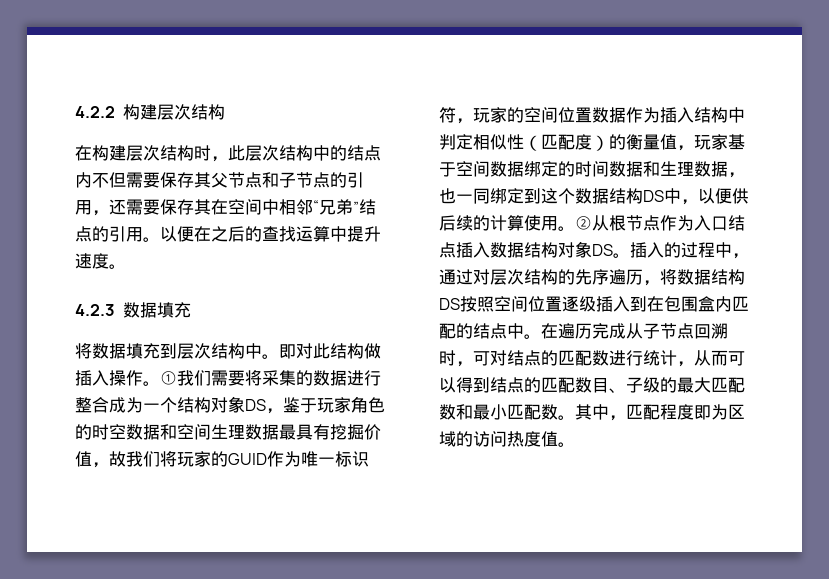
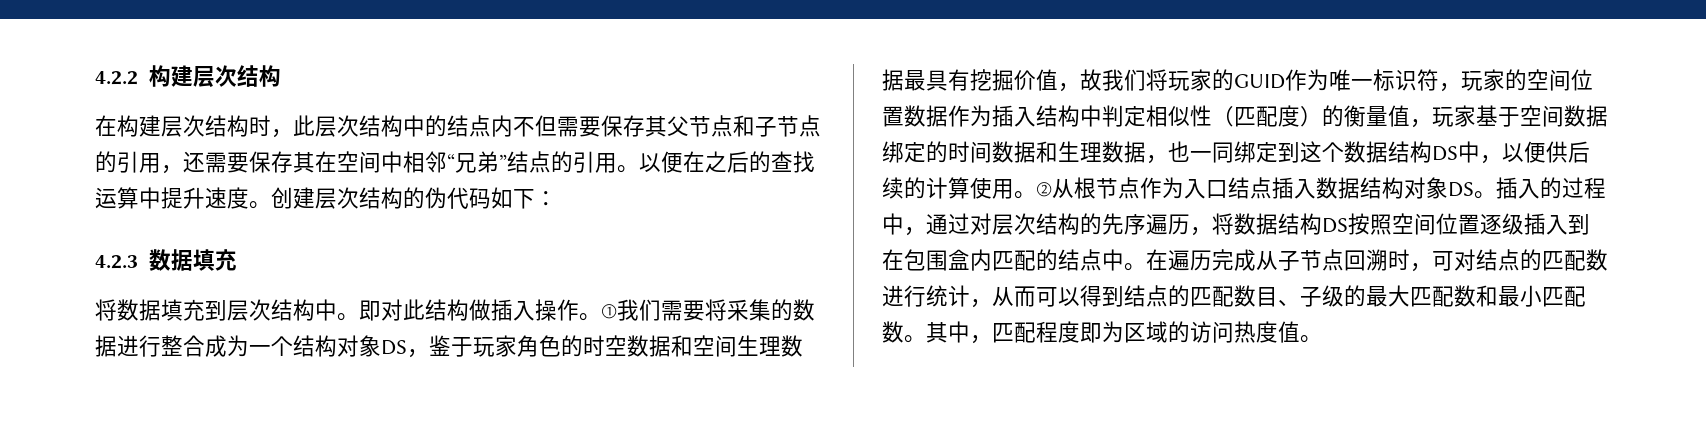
(126, 266) none -> [271,187,557,209] 创建层次结构的伪代码如下：

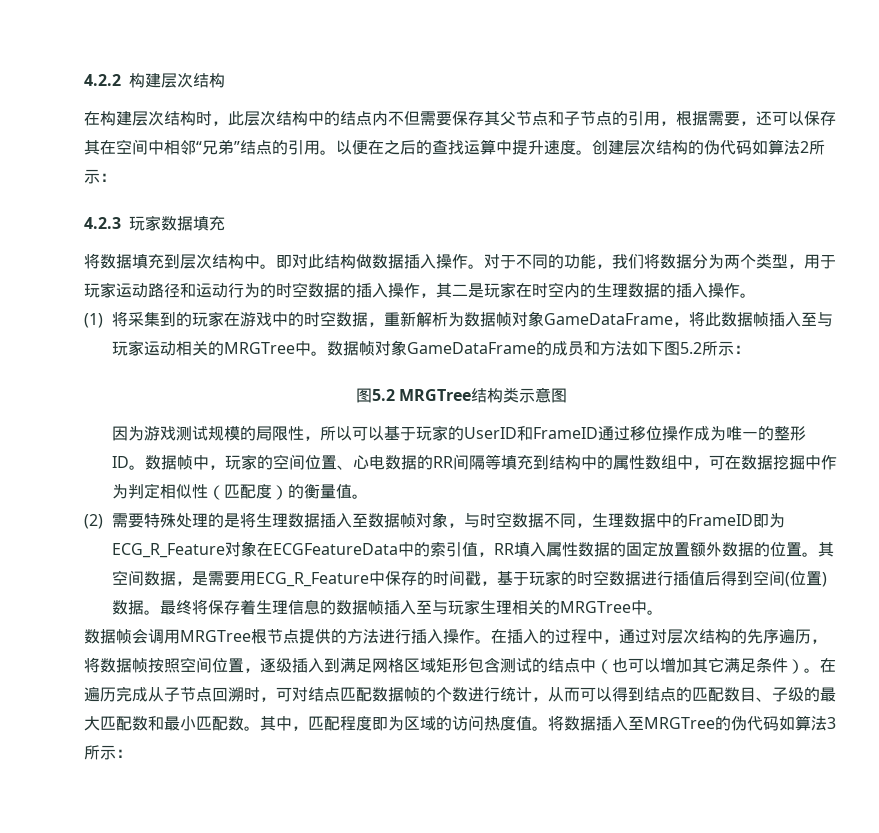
[183,151,249,173] 还需要 -> [676,111,804,126] 根据需要，还可以
[513,189,535,209] 下 -> [768,139,825,155] [84,169,100,184] 算法2所示
(138, 262) none -> [129,215,161,231] 玩家
[491,299,815,321] [95,335,803,358] [882,69,1593,92] [882,105,1102,127] 插入操作。①我们需要将采集的数据进行整合成为一个结构对象DS，鉴于玩家角色的时空数据和空间生理数据最具有挖掘价值，故我们将玩家的GUID作为唯一标识符，玩家的空间位置数据作为插入结构中 -> [372,253,836,269] [84,282,756,298] [84,311,834,328] [112,340,751,356] [355,387,568,403] [112,425,807,441] [112,454,838,470] [112,484,129,499] 数据插入操作。对于不同的功能，我们将数据分为两个类型，用于玩家运动路径和运动行为的时空数据的插入操作，其二是玩家在时空内的生理数据的插入操作。 // (1)将采集到的玩家在游戏中的时空数据，重新解析为数据帧对象GameDataFrame，将此数据帧插入至与玩家运动相关的MRGTree中。数据帧对象GameDataFrame的成员和方法如下图5.2所示： // 图5.2 MRGTree结构类示意图 // 因为游戏测试规模的局限性，所以可以基于玩家的UserID和FrameID通过移位操作成为唯一的整形ID。数据帧中，玩家的空间位置、心电数据的RR间隔等填充到结构中的属性数组中，可在数据挖掘中作为
[1410,105,1608,128] [882,141,1590,164] [882,177,1496,199] ，玩家基于空间数据绑定的时间数据和生理数据，也一同绑定到这个数据结构DS中，以便供后续的计算使用。②从根节点作为入口结点插入数据结构对象DS。 -> [352,494,369,499] [84,512,786,529] [112,541,835,558] [112,570,828,587] [112,599,664,615] [84,628,507,644] 。 // (2)需要特殊处理的是将生理数据插入至数据帧对象，与时空数据不同，生理数据中的FrameID即为ECG_R_Feature对象在ECGFeatureData中的索引值，RR填入属性数据的固定放置额外数据的位置。其空间数据，是需要用ECG_R_Feature中保存的时间戳，基于玩家的时空数据进行插值后得到空间(位置)数据。最终将保存着生理信息的数据帧插入至与玩家生理相关的MRGTree中。 // 数据帧会调用MRGTree根节点提供的方法进行插入操作。在
[1278,213,1348,235] 结构DS -> [132,658,148,673] 帧
(1480, 224) none -> [244,668,260,673] ，
[882,249,1124,271] 在包围盒内匹配的结点中 -> [340,657,804,674] 满足网格区域矩形包含测试的结点中（也可以增加其它满足条件）
[1520,249,1586,271] 的匹配 -> [340,687,452,702] 匹配数据帧的个
(1322, 339) none -> [548,715,836,731] [84,745,132,760] 将数据插入至MRGTree的伪代码如算法3所示：

